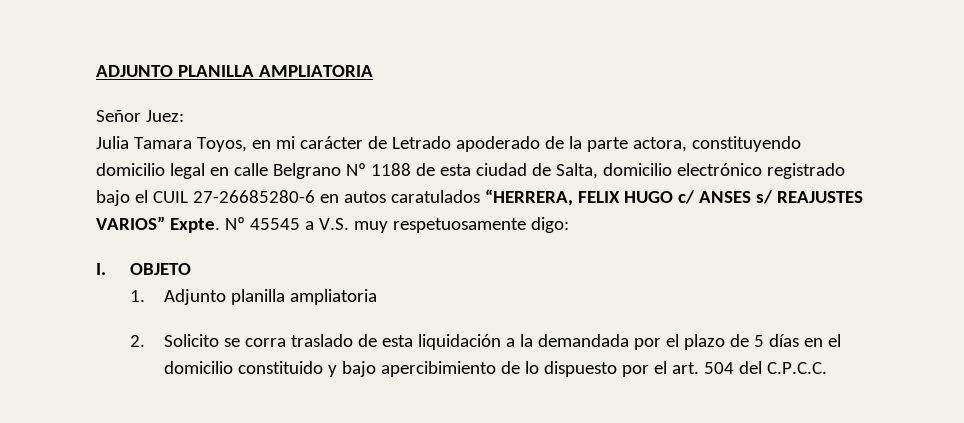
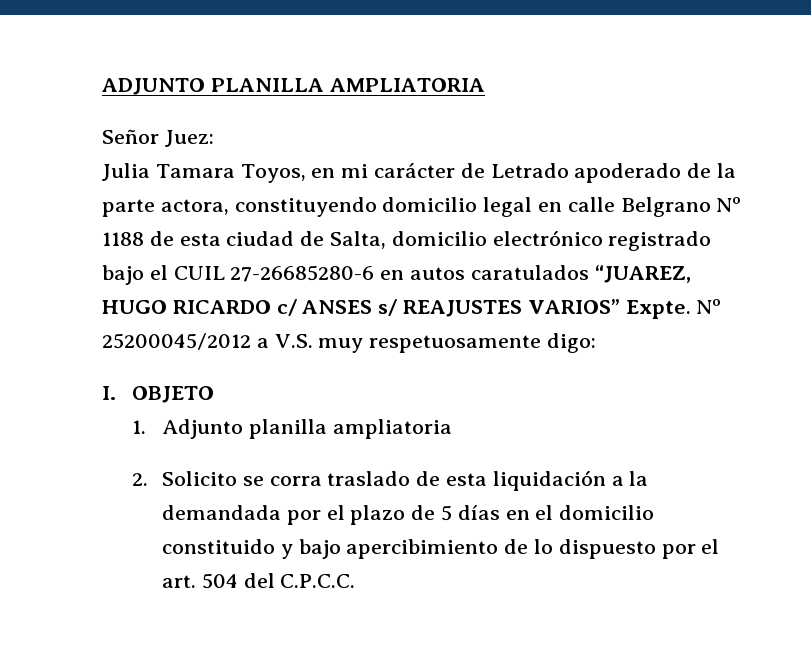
[484,189,673,206] “HERRERA, FELIX HUGO -> [594,265,691,283] [102,300,271,314] “JUAREZ, HUGO RICARDO
[249,218,300,230] 45545 -> [102,333,251,350] 25200045/2012

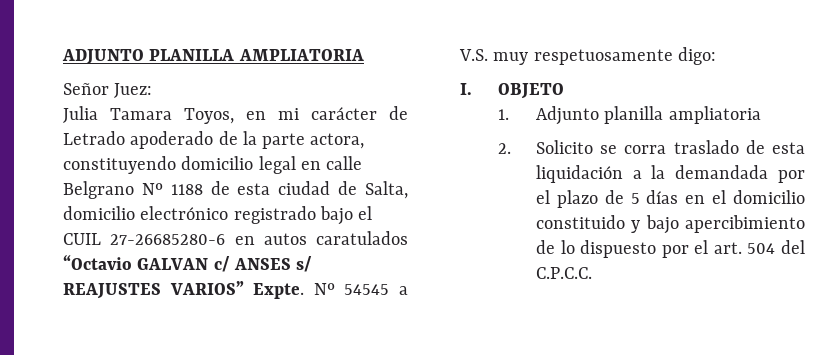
[594,265,691,283] [102,300,271,314] “JUAREZ, HUGO RICARDO -> [63,255,209,270] “Octavio GALVAN
[102,333,251,350] 25200045/2012 -> [344,284,390,295] 54545

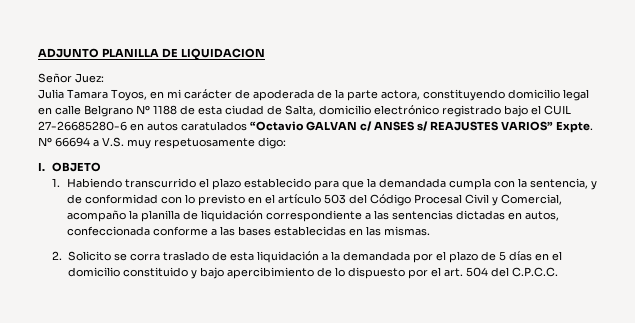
[238,49,364,61] AMPLIATORIA -> [162,48,265,60] DE LIQUIDACION
[63,131,214,149] Letrado apoderado -> [253,89,314,101] apoderada
[344,284,390,295] 54545 -> [55,137,90,147] 66694
[535,106,761,125] Adjunto planilla ampliatoria -> [66,178,597,190] [66,194,562,206] [66,210,559,222] [66,226,430,236] Habiendo transcurrido el plazo establecido para que la demandada cumpla con la sentencia, y de conformidad con lo previsto en el artículo 503 del Código Procesal Civil y Comercial, acompaño la planilla de liquidación correspondiente a las sentencias dictadas en autos, confeccionada conforme a las bases establecidas en las mismas.

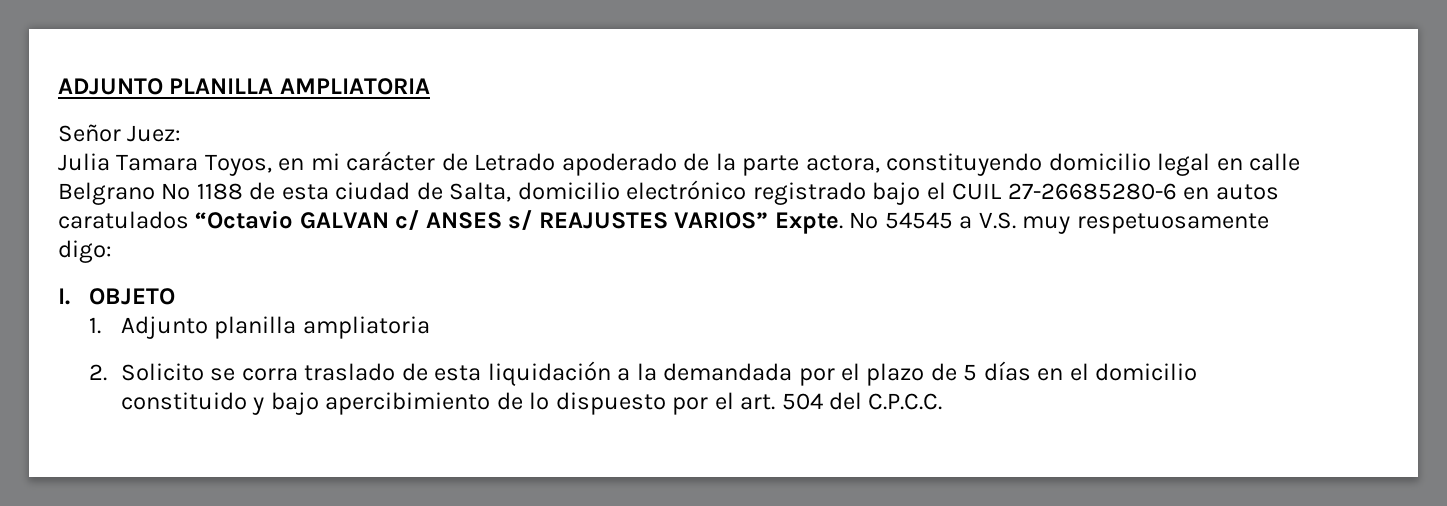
[162,48,265,60] DE LIQUIDACION -> [279,78,430,95] AMPLIATORIA
[253,89,314,101] apoderada -> [474,153,677,176] Letrado apoderado
[55,137,90,147] 66694 -> [884,212,953,229] 54545
[66,178,597,190] [66,194,562,206] [66,210,559,222] [66,226,430,236] Habiendo transcurrido el plazo establecido para que la demandada cumpla con la sentencia, y de conformidad con lo previsto en el artículo 503 del Código Procesal Civil y Comercial, acompaño la planilla de liquidación correspondiente a las sentencias dictadas en autos, confeccionada conforme a las bases establecidas en las mismas. -> [120,316,430,339] Adjunto planilla ampliatoria

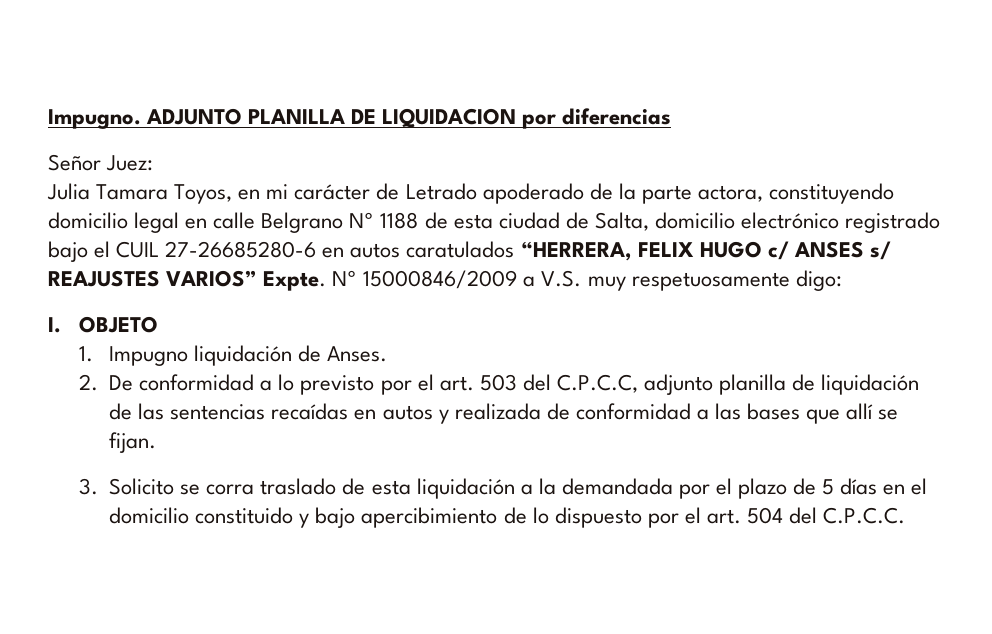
(58, 86) none -> [48,109,141,129] Impugno.
[279,78,430,95] AMPLIATORIA -> [351,108,672,129] DE LIQUIDACION por diferencias
[195,210,389,229] “Octavio GALVAN -> [520,241,762,261] “HERRERA, FELIX HUGO
[884,212,953,229] 54545 -> [363,270,518,289] 15000846/2009
[120,316,430,339] [89,364,108,381] Adjunto planilla ampliatoria // 2. -> [109,345,388,366] [78,374,920,395] [109,403,899,424] [109,432,157,453] [78,478,98,495] Impugno liquidación de Anses. // 2. De conformidad a lo previsto por el art. 503 del C.P.C.C, adjunto planilla de liquidación de las sentencias recaídas en autos y realizada de conformidad a las bases que allí se fijan. // 3.

